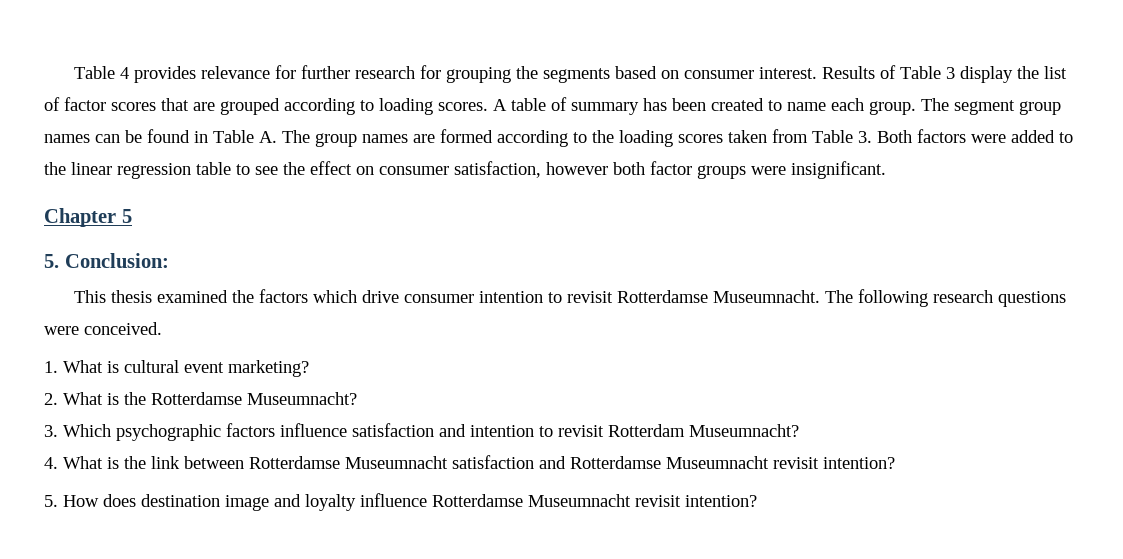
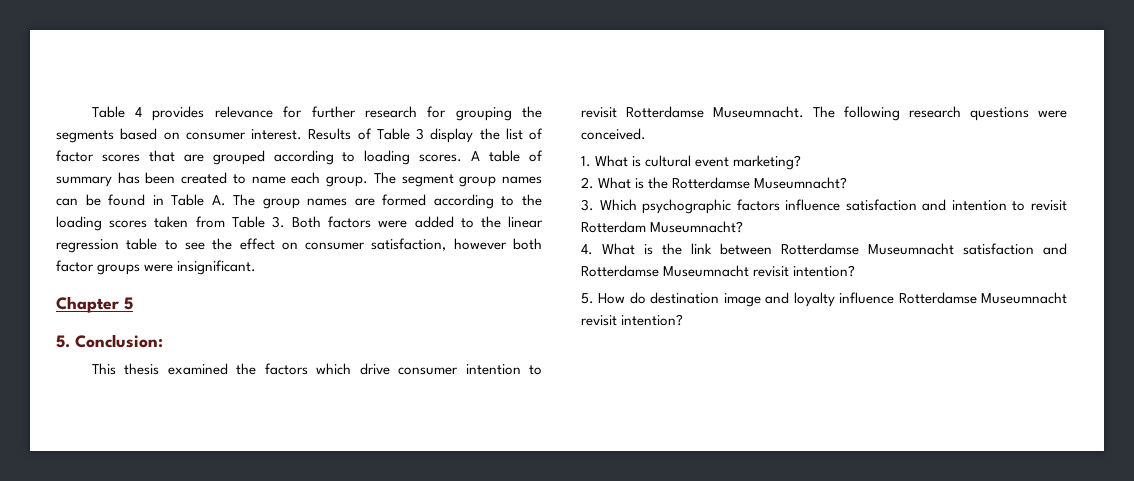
[103,494,136,507] does -> [629,292,646,304] do

